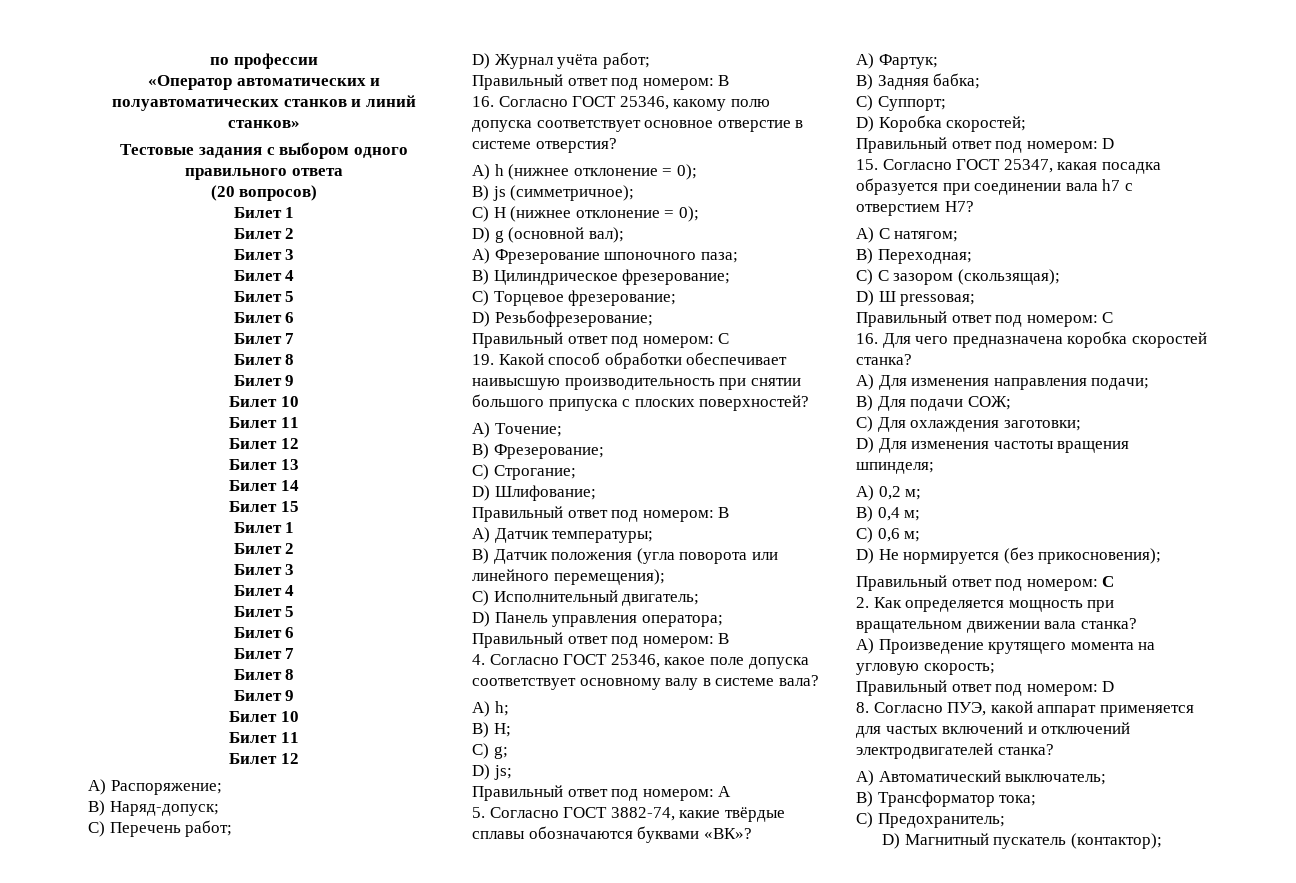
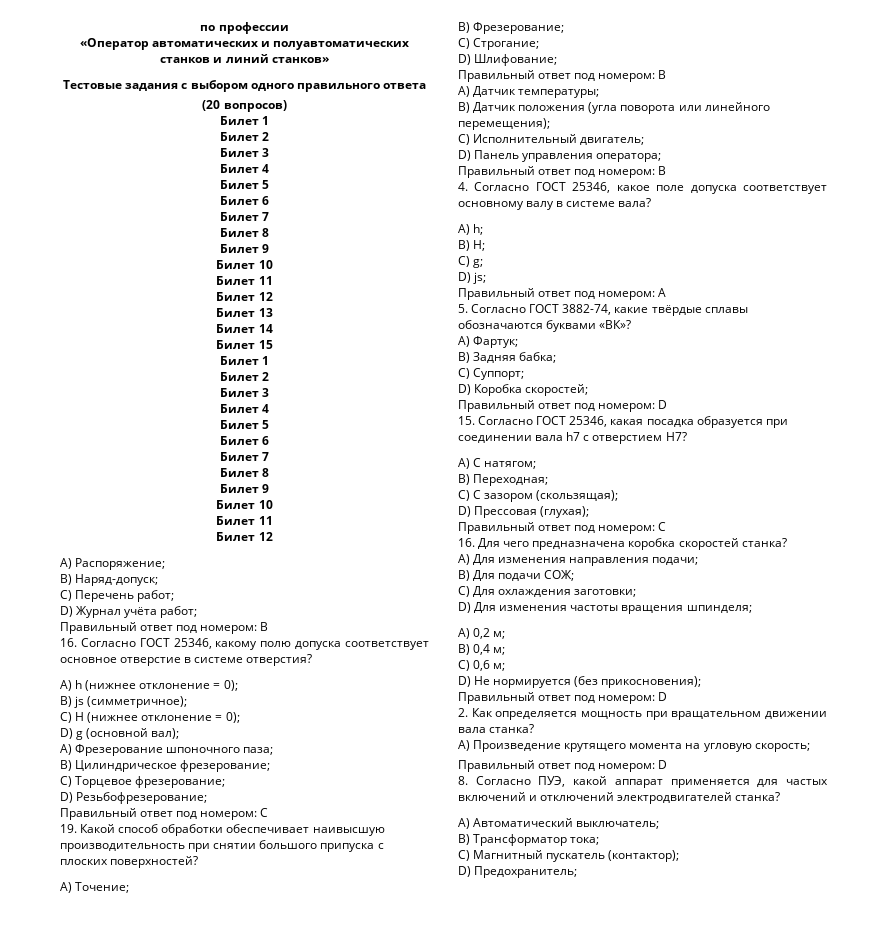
[1003,159,1053,173] 25347, -> [569,416,608,427] 25346,
[878,291,976,306] Ш pressовая; -> [474,506,590,518] Прессовая (глухая);
[1102,576,1115,587] C -> [658,692,668,701] D
[877,813,1005,828] [881,833,900,849] Предохранитель; // D) -> (470, 855) none
(1162, 841) none -> [458,866,578,878] // D) Предохранитель;

